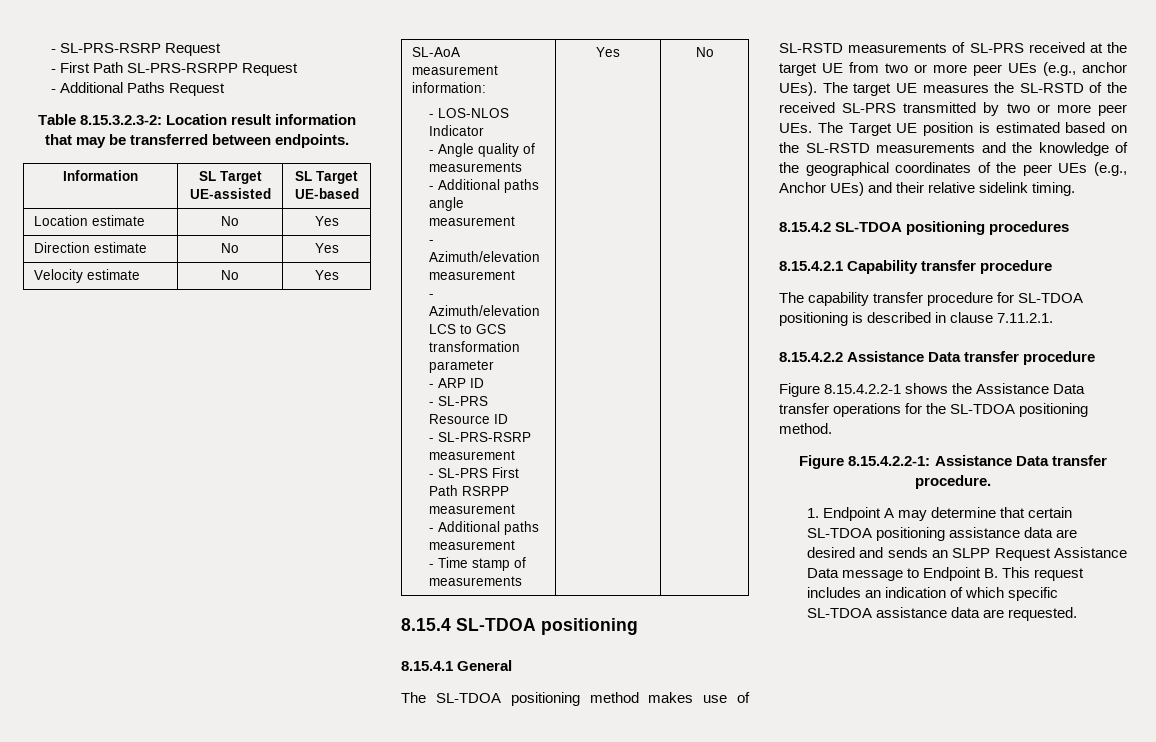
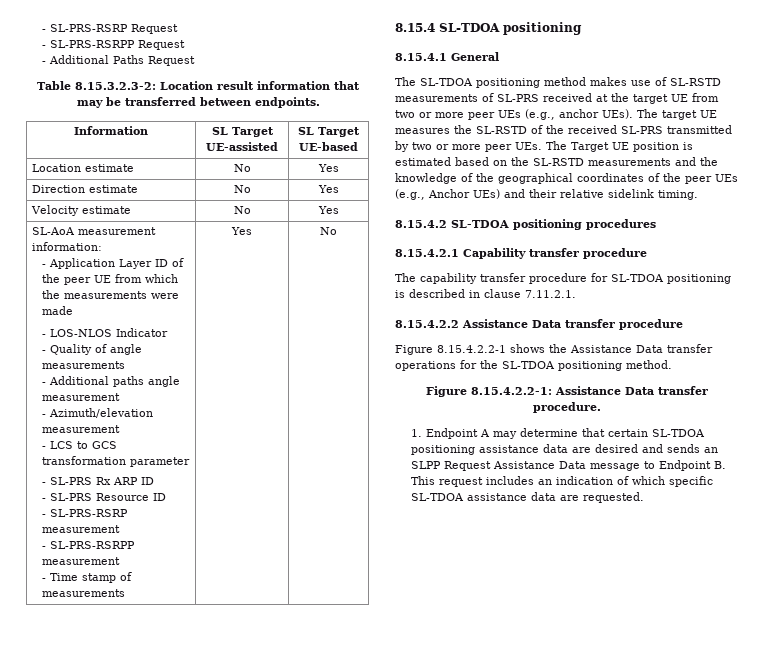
[59,62,123,73] First Path -> (46, 46) none
(486, 87) none -> [41,258,184,269] [41,274,178,285] [41,290,179,299] [41,306,73,315] // - Application Layer ID of the peer UE from which the measurements were made
[437,143,535,157] Angle quality of -> [49,344,142,355] Quality of angle
[428,305,540,316] Azimuth/elevation -> (46, 447) none
(434, 386) none -> [49,477,111,485] SL-PRS Rx
[437,467,519,478] [428,485,509,496] [428,504,515,514] [428,521,539,535] SL-PRS First Path RSRPP measurement // - Additional paths -> [49,541,135,549] SL-PRS-RSRPP

